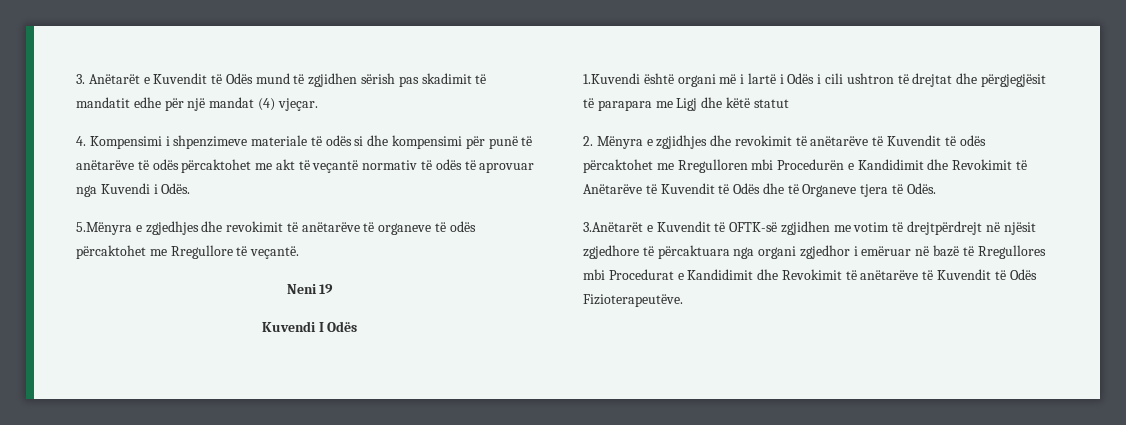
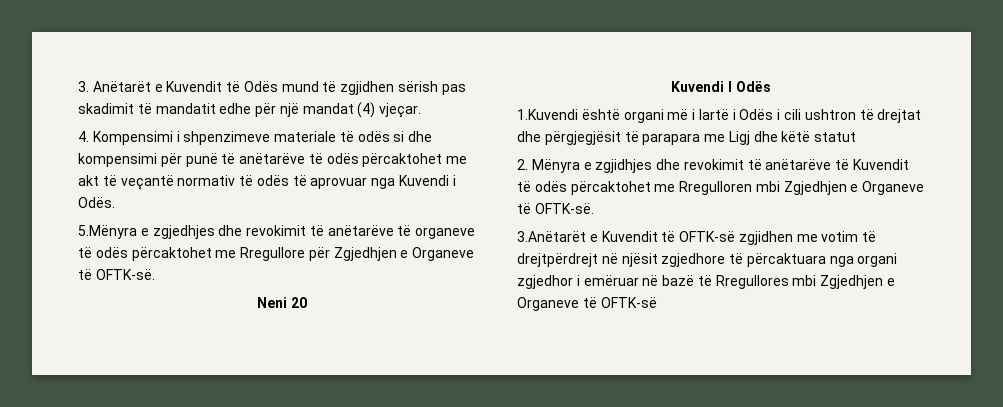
[236,246,300,259] të veçantë. -> [308,247,475,261] [78,269,155,280] për Zgjedhjen e Organeve të OFTK-së.
[319,284,334,294] 19 -> [290,297,307,308] 20
[777,159,1028,170] [583,183,936,197] Procedurën e Kandidimit dhe Revokimit të Anëtarëve të Kuvendit të Odës dhe të Organeve tjera të Odës. -> [783,181,925,195] [517,203,594,214] Zgjedhjen e Organeve të OFTK-së.
[608,269,1037,280] [583,294,683,307] Procedurat e Kandidimit dhe Revokimit të anëtarëve të Kuvendit të Odës Fizioterapeutëve. -> [820,275,896,289] [517,297,657,311] Zgjedhjen e Organeve të OFTK-së

